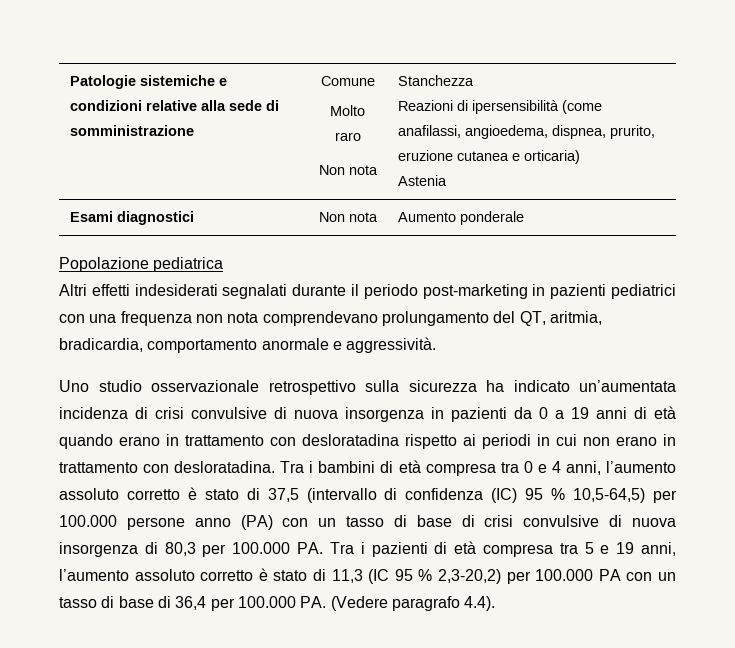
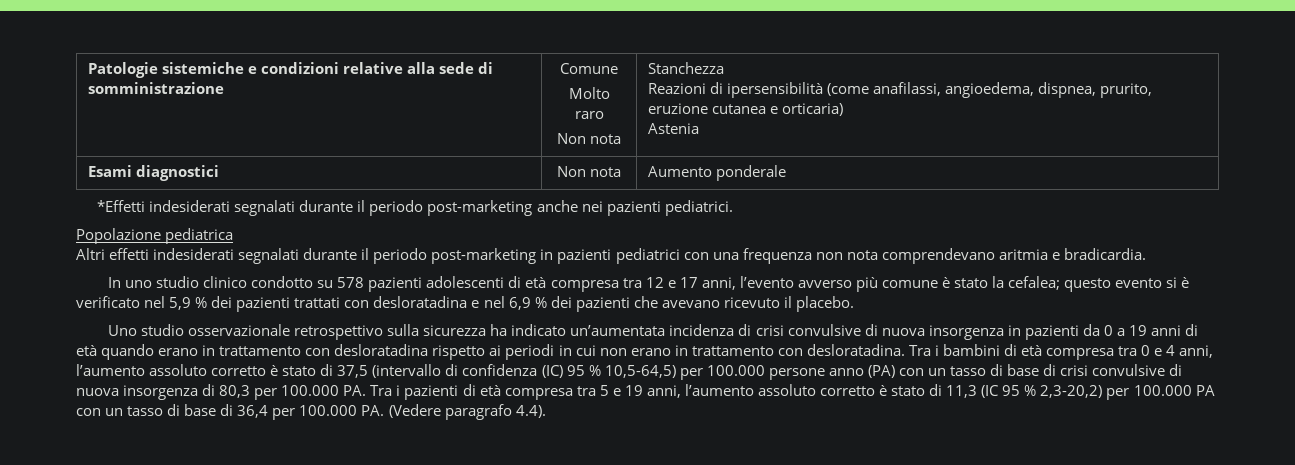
(524, 218) none -> [97,200,733,216] // *Effetti indesiderati segnalati durante il periodo post-marketing anche nei pazienti pediatrici.
[381,311,602,326] [59,337,437,353] prolungamento del QT, aritmia, bradicardia, comportamento anormale e aggressività. -> [998,248,1146,260] [107,276,1190,292] [76,296,854,312] aritmia e bradicardia. // In uno studio clinico condotto su 578 pazienti adolescenti di età compresa tra 12 e 17 anni, l’evento avverso più comune è stato la cefalea; questo evento si è verificato nel 5,9 % dei pazienti trattati con desloratadina e nel 6,9 % dei pazienti che avevano ricevuto il placebo.

